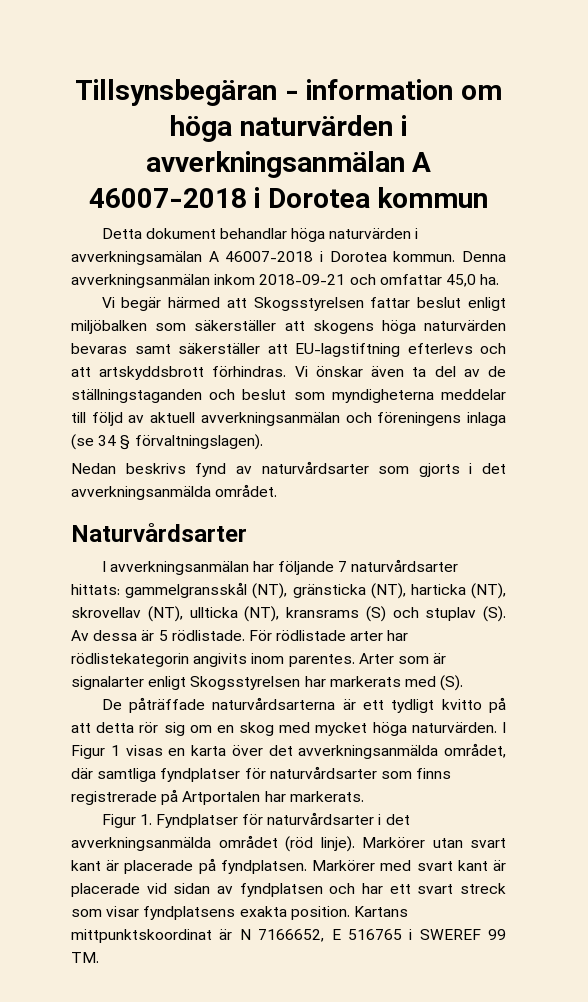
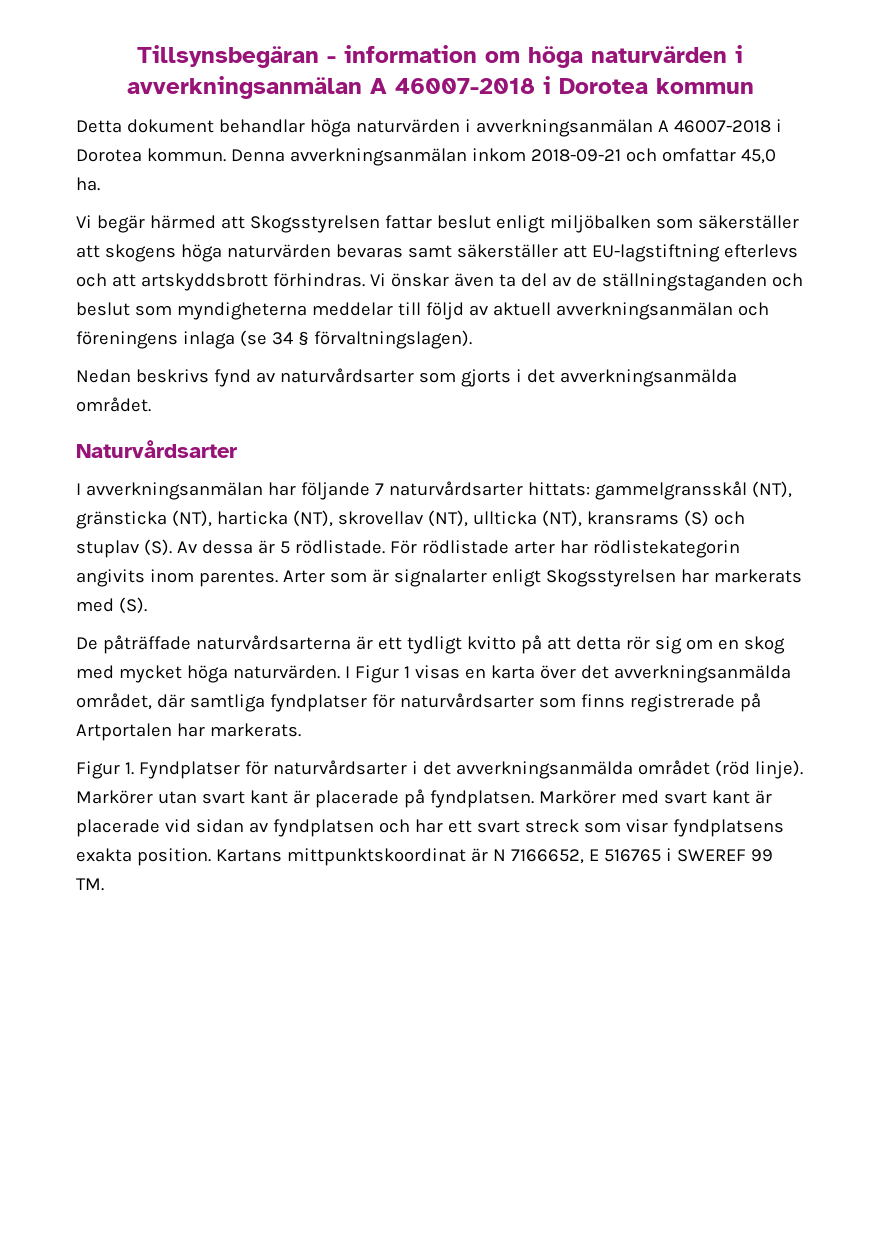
[71,251,202,265] avverkningsamälan -> [475,119,653,137] avverkningsanmälan

